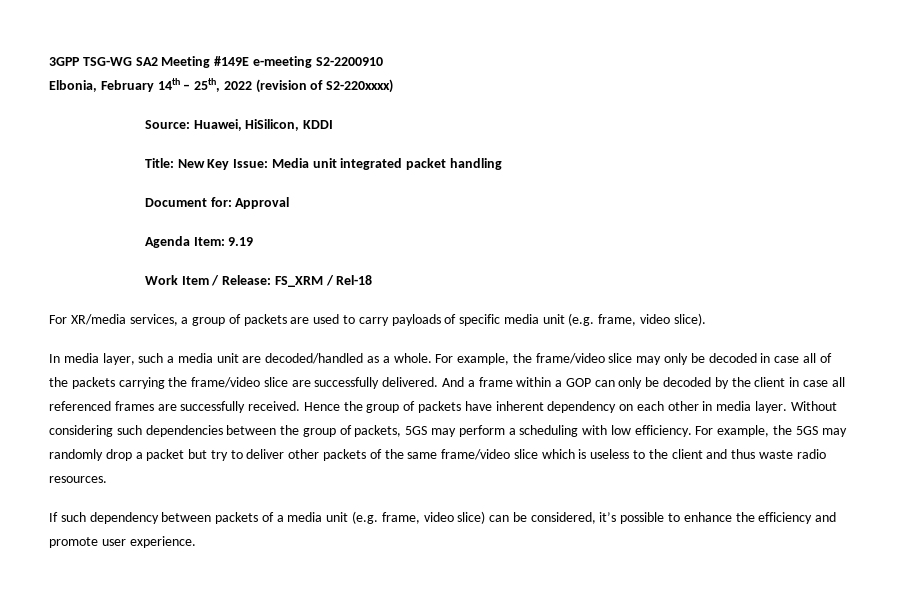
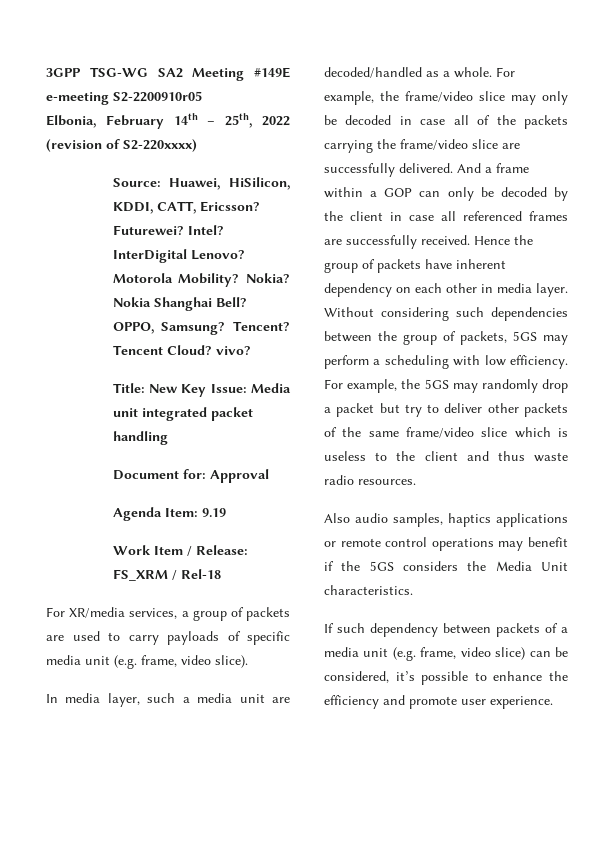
[315,57,383,66] S2-2200910 -> [113,91,202,102] S2-2200910r05
[303,120,334,129] KDDI -> [112,201,260,214] [112,225,224,235] [112,249,245,263] [112,273,290,287] [112,297,247,311] [112,321,290,335] [112,345,251,355] KDDI, CATT, Ericsson? Futurewei? Intel? InterDigital Lenovo? Motorola Mobility? Nokia? Nokia Shanghai Bell? OPPO, Samsung? Tencent? Tencent Cloud? vivo?
(107, 479) none -> [324,513,568,527] [324,537,568,551] [324,561,568,571] [324,585,413,595] // Also audio samples, haptics applications or remote control operations may benefit if the 5GS considers the Media Unit characteristics.

